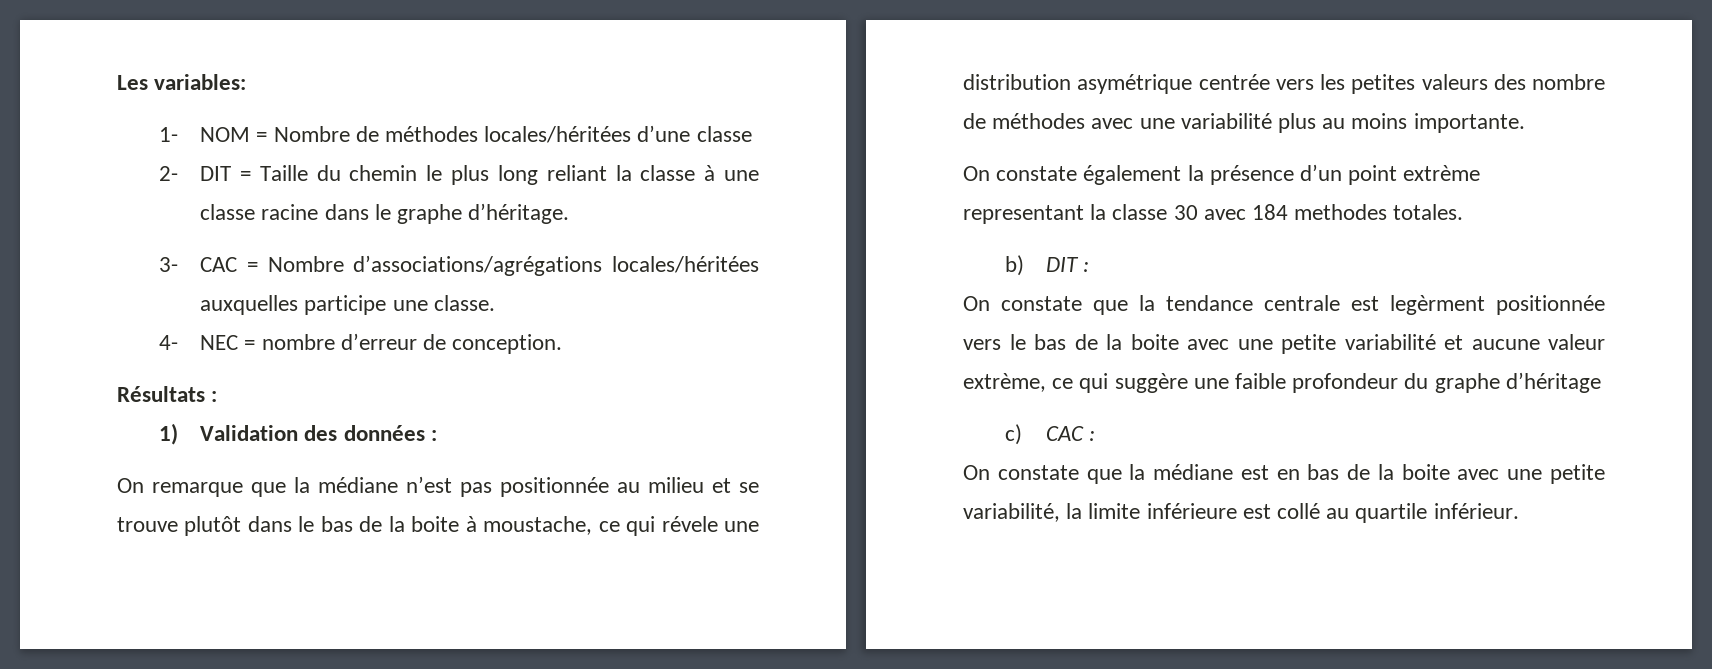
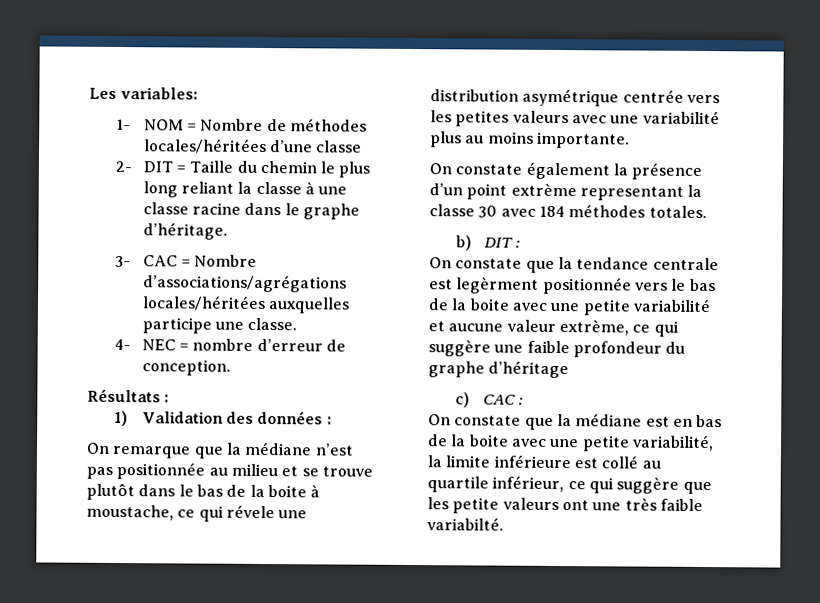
[1493,74,1605,90] [963,113,1086,129] des nombre de méthodes -> (569, 117) none
[1294,204,1388,220] methodes -> [568,204,646,218] méthodes
[1433,503,1519,519] inférieur. -> [492,475,712,495] [427,497,703,514] [427,517,504,531] inférieur, ce qui suggère que les petite valeurs ont une très faible variabilté.

